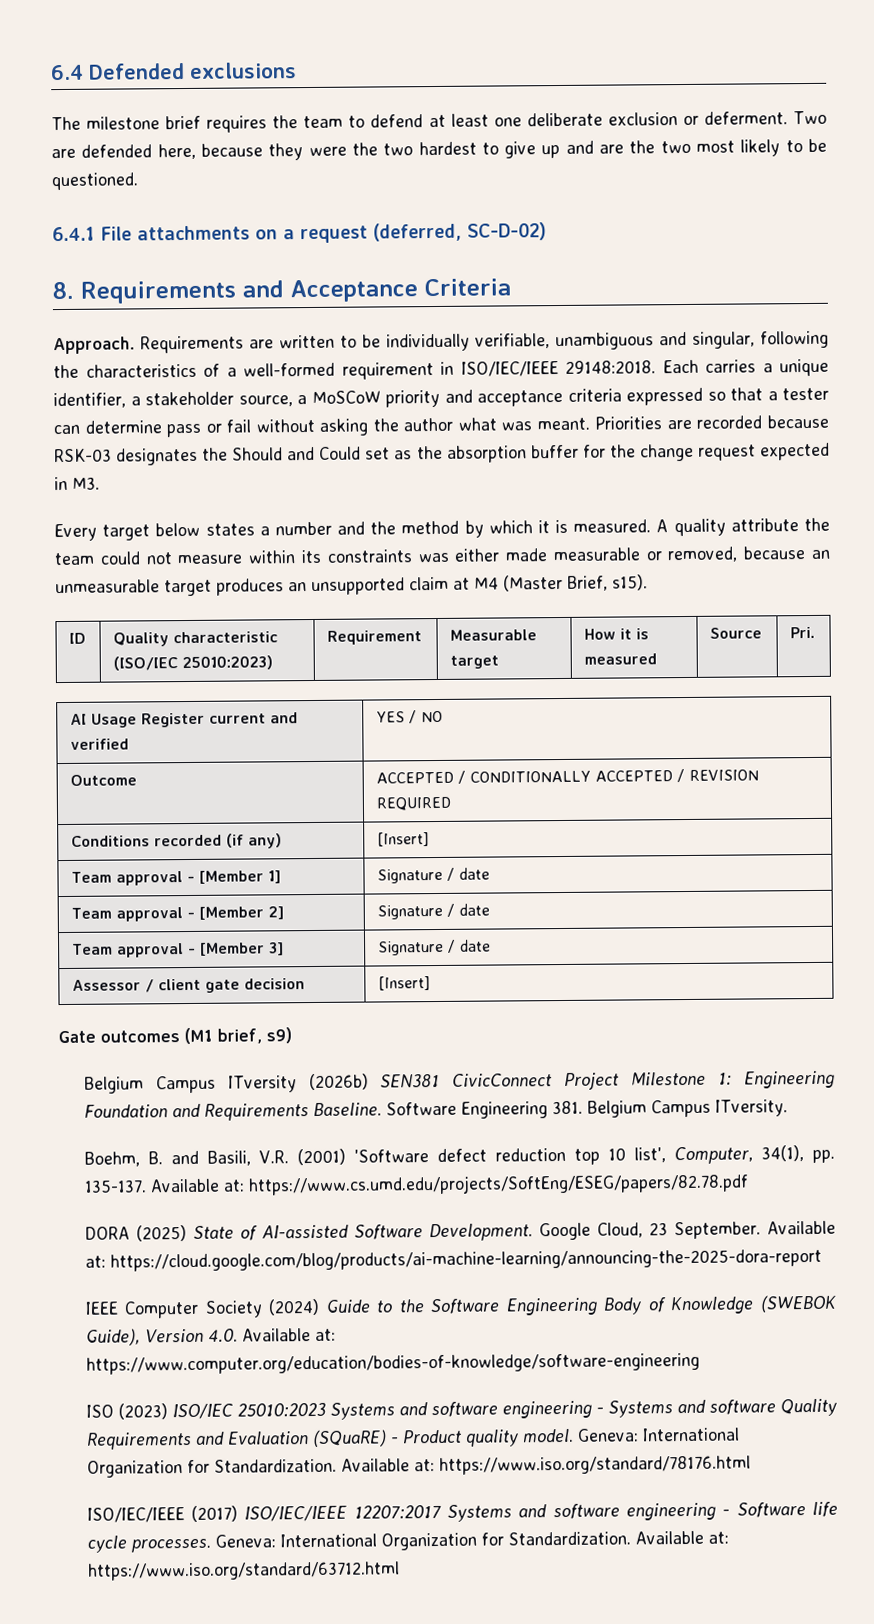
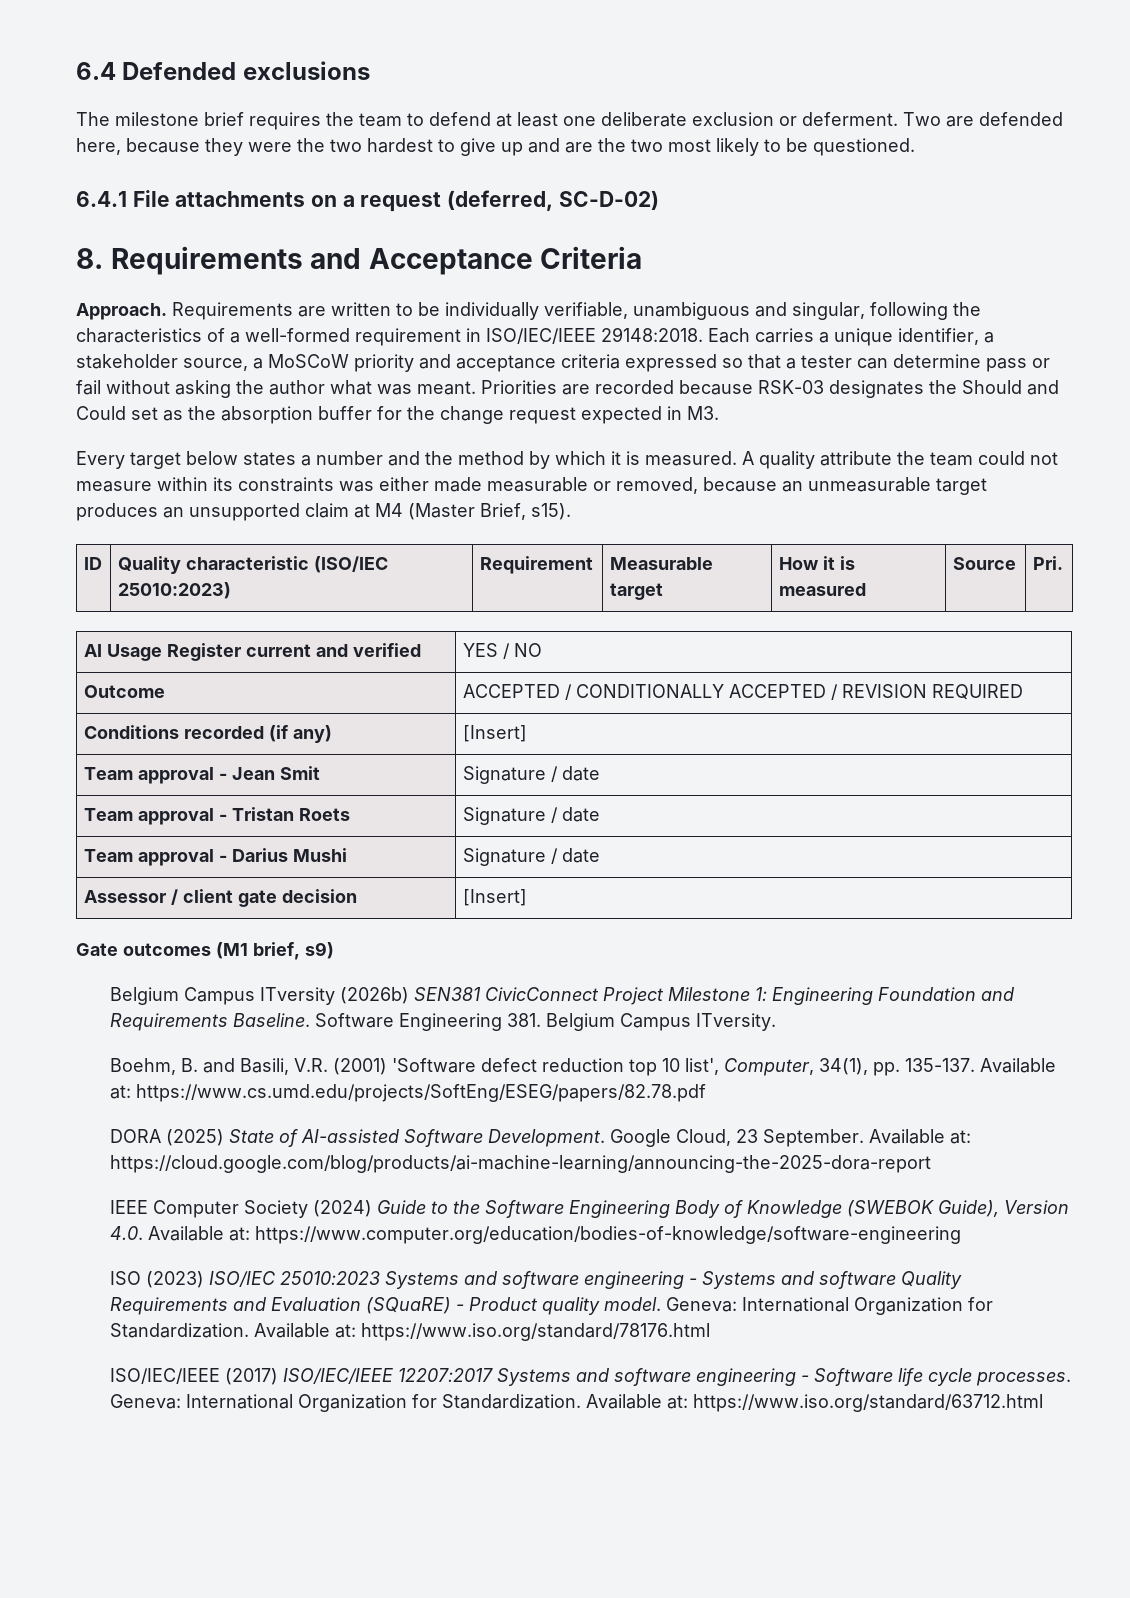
[198,870,281,884] [376,867,490,884] [70,906,284,922] [376,903,490,920] [71,942,284,958] [Member 1] | Signature / date // Team approval - [Member 2] | Signature / date // Team approval - [Member 3] -> [231,766,320,780] [462,766,600,784] [83,807,350,825] [462,807,600,825] [83,848,347,866] Jean Smit | Signature / date // Team approval - Tristan Roets | Signature / date // Team approval - Darius Mushi

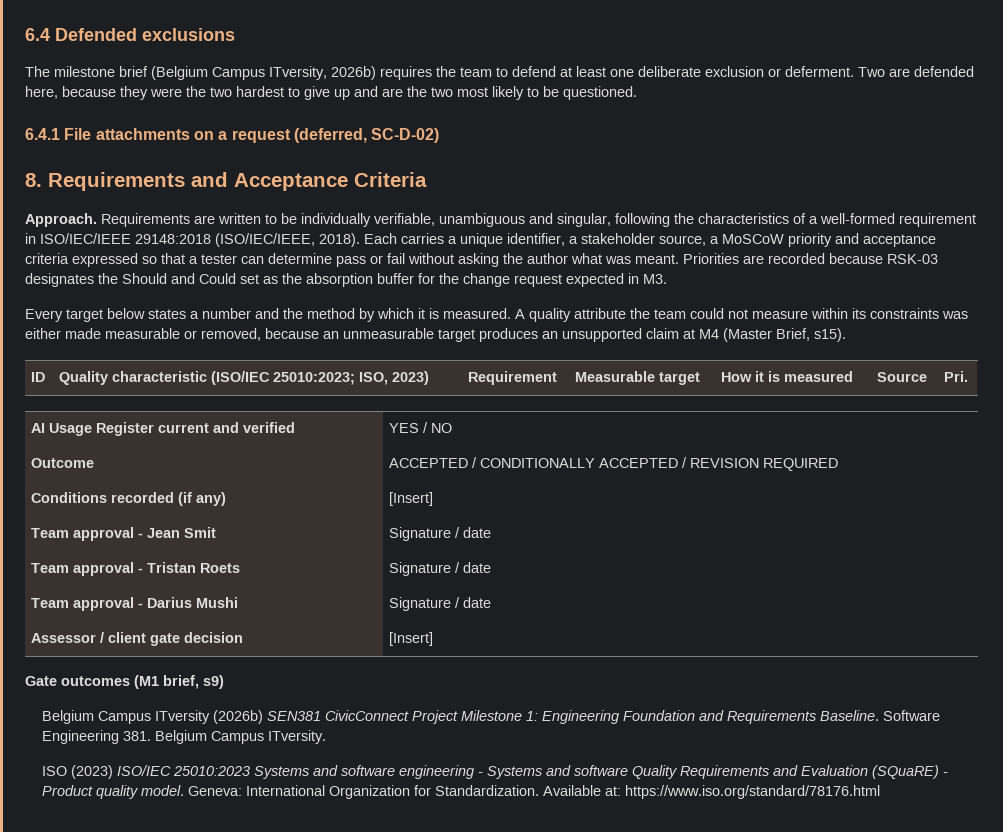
(244, 119) none -> [151,66,376,80] (Belgium Campus ITversity, 2026b)
[601,327,703,342] 29148:2018. -> [135,233,360,247] 29148:2018 (ISO/IEC/IEEE, 2018).
[117,582,231,599] 25010:2023) -> [272,371,429,385] 25010:2023; ISO, 2023)
[110,1058,1057,1076] [110,1084,707,1102] [110,1129,972,1147] [110,1155,932,1173] [110,1200,1070,1218] [110,1226,962,1244] // Boehm, B. and Basili, V.R. (2001) 'Software defect reduction top 10 list', Computer, 34(1), pp. 135-137. Available at: https://www.cs.umd.edu/projects/SoftEng/ESEG/papers/82.78.pdf // DORA (2025) State of AI-assisted Software Development. Google Cloud, 23 September. Available at: https://cloud.google.com/blog/products/ai-machine-learning/announcing-the-2025-dora-report // IEEE Computer Society (2024) Guide to the Software Engineering Body of Knowledge (SWEBOK Guide), Version 4.0. Available at: https://www.computer.org/education/bodies-of-knowledge/software-engineering -> (326, 737) none
[110,1368,1072,1386] [110,1394,1044,1412] // ISO/IEC/IEEE (2017) ISO/IEC/IEEE 12207:2017 Systems and software engineering - Software life cycle processes. Geneva: International Organization for Standardization. Available at: https://www.iso.org/standard/63712.html -> (880, 792) none

